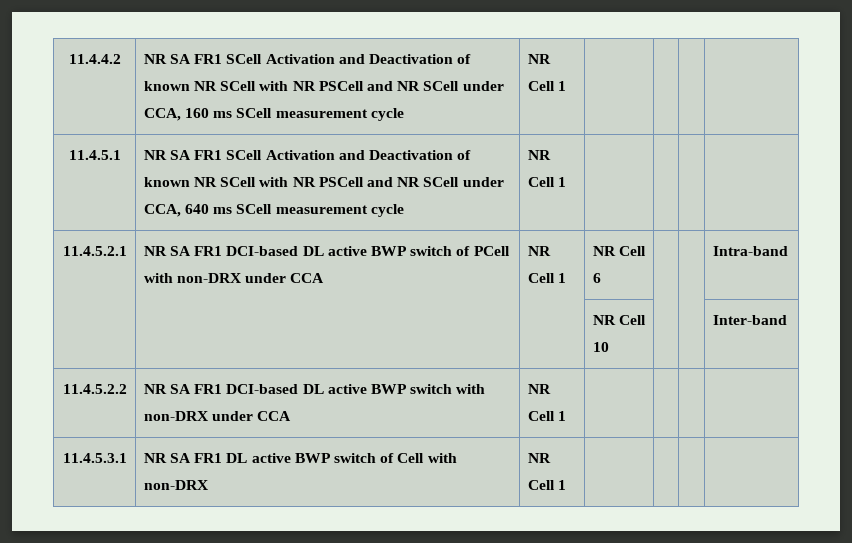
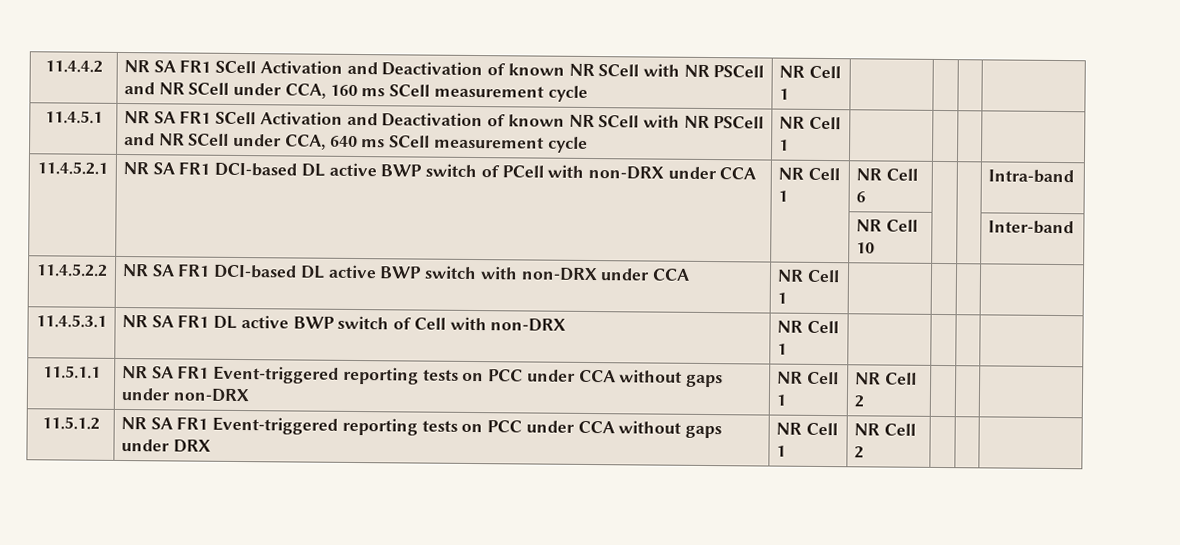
(567, 485) none -> [42,365,101,379] [122,365,723,388] [121,388,249,403] [777,371,839,385] [776,394,787,406] [855,372,917,385] [854,395,865,408] [41,416,100,430] [121,416,722,439] [121,438,211,453] [776,422,838,436] [776,445,787,457] [854,423,916,436] [854,446,865,459] // 11.5.1.1 | NR SA FR1 Event-triggered reporting tests on PCC under CCA without gaps under non-DRX | NR Cell 1 | NR Cell 2 | | | // 11.5.1.2 | NR SA FR1 Event-triggered reporting tests on PCC under CCA without gaps under DRX | NR Cell 1 | NR Cell 2 | | |

